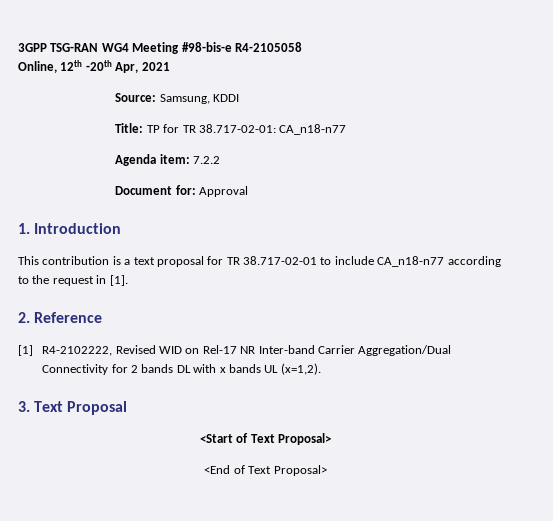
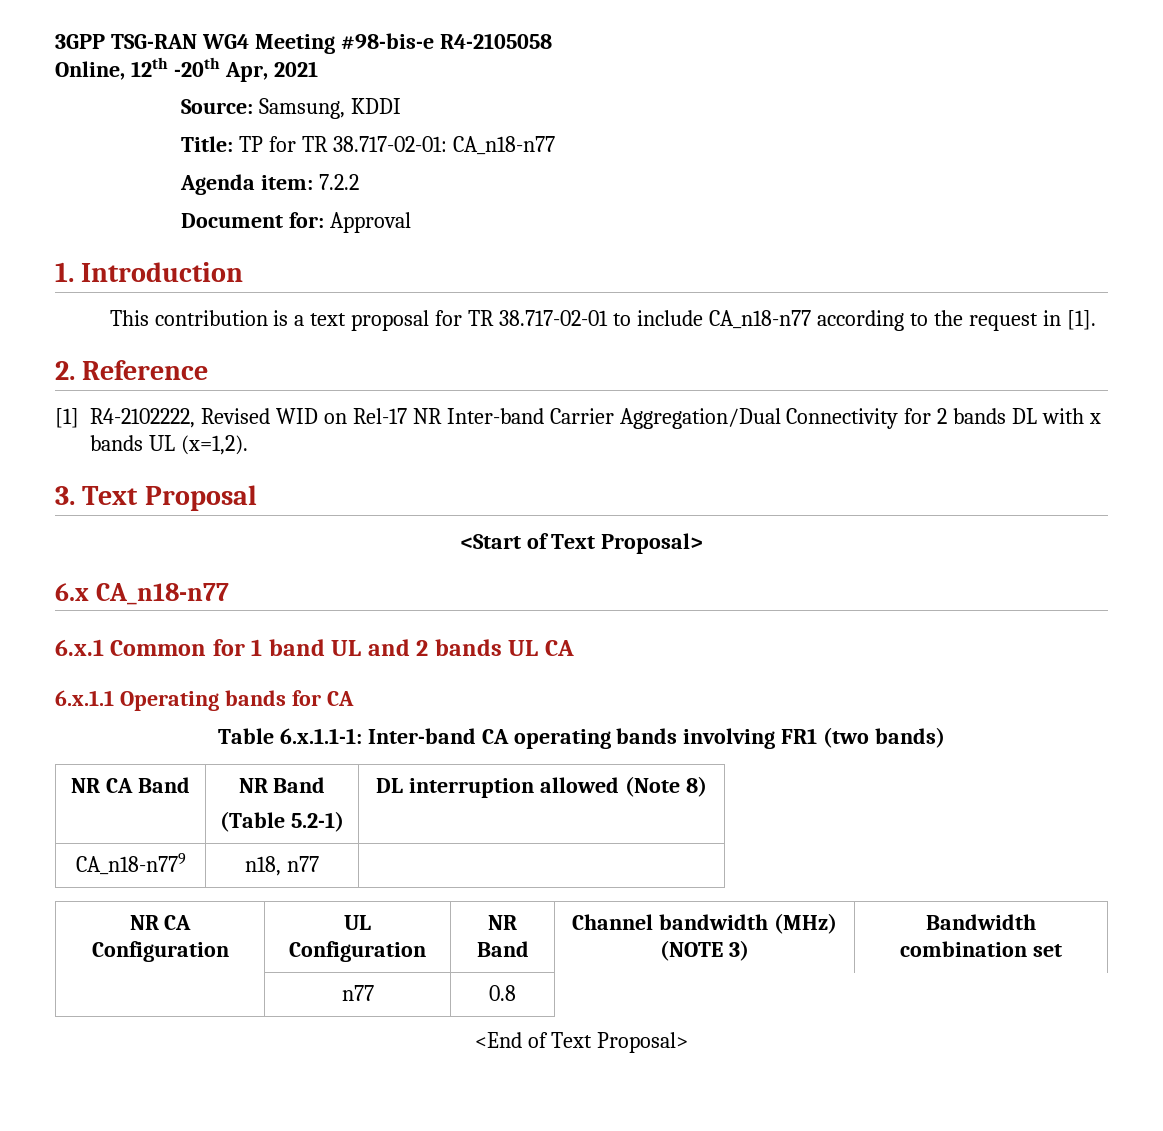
(332, 439) none -> [55,583,229,605] [55,639,574,656] [55,690,354,711] [217,727,946,749] [71,777,190,793] [238,777,326,793] [220,811,344,832] [376,776,707,798] [75,853,186,875] [245,856,319,876] [129,915,192,930] [91,941,229,962] [344,915,371,930] [289,941,426,962] [488,915,517,930] [476,941,529,957] [572,913,837,934] [660,940,749,961] [926,914,1036,930] [900,941,1062,957] [341,985,374,1001] [489,985,516,1001] // 6.x CA_n18-n77 // 6.x.1 Common for 1 band UL and 2 bands UL CA // 6.x.1.1 Operating bands for CA // Table 6.x.1.1-1: Inter-band CA operating bands involving FR1 (two bands) // NR CA Band | NR Band // (Table 5.2-1) | DL interruption allowed (Note 8) // CA_n18-n779 | n18, n77 | // NR CA Configuration | UL Configuration | NR Band | Channel bandwidth (MHz) (NOTE 3) | Bandwidth combination set // | n77 | 0.8

